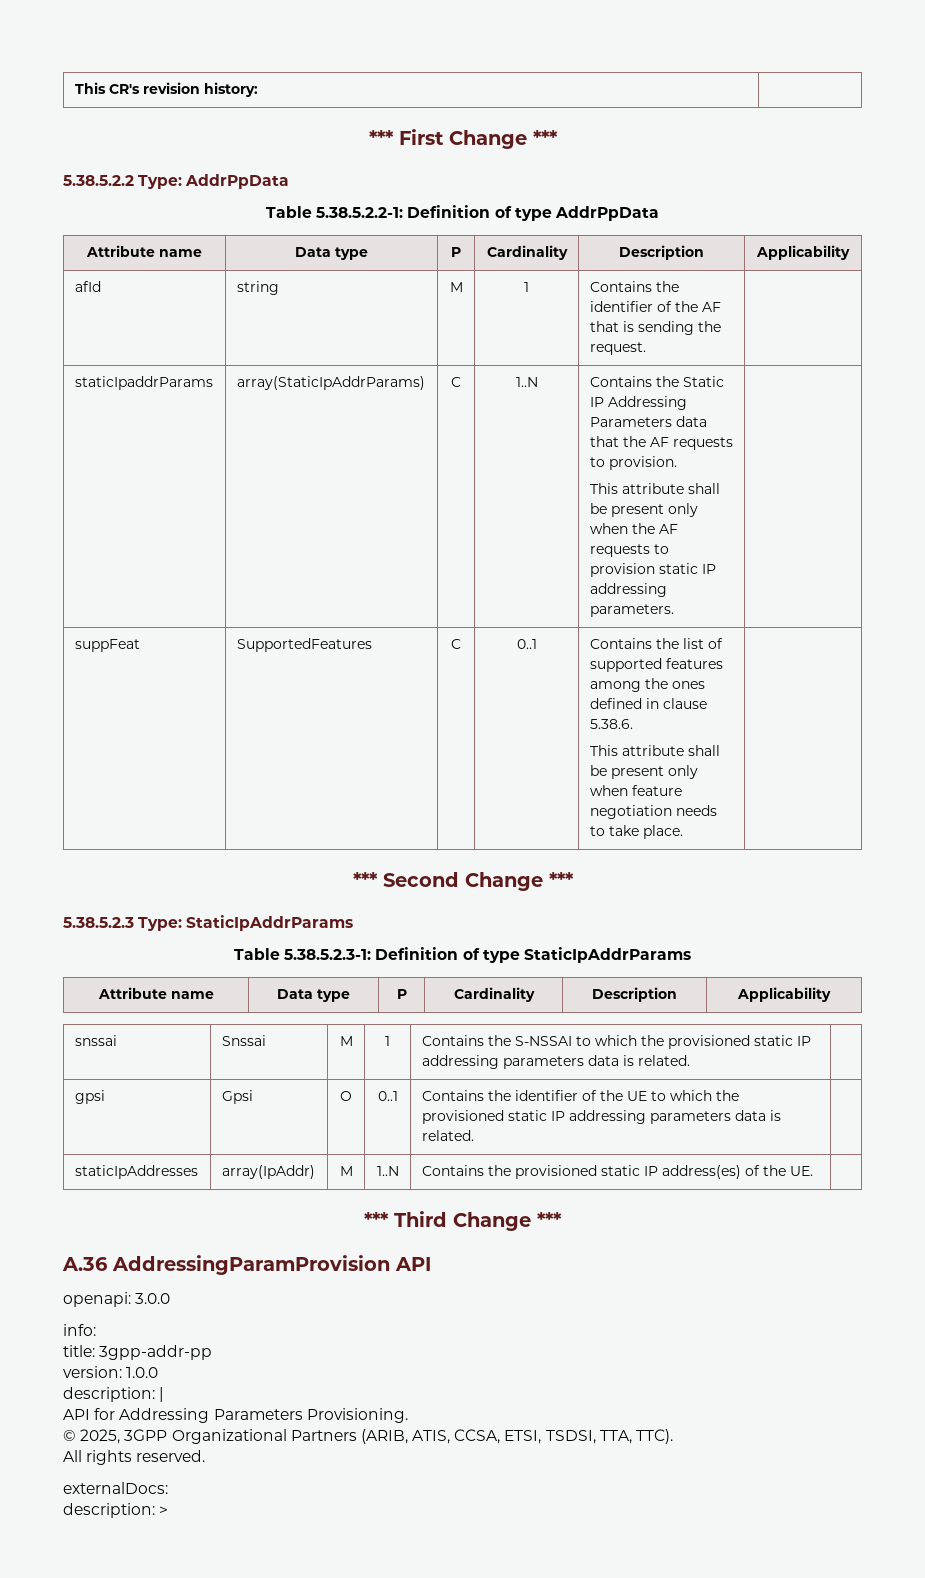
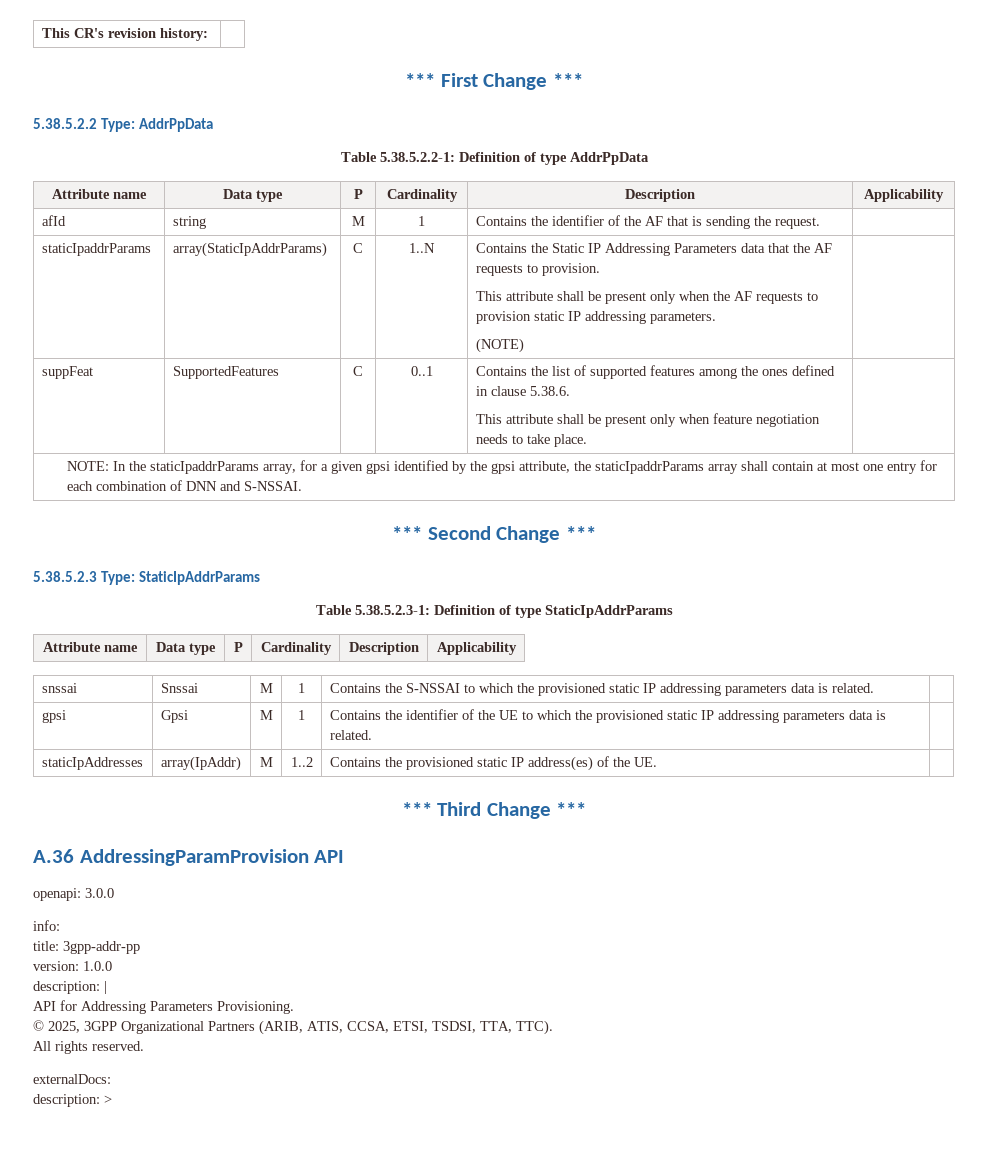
(674, 610) none -> [475,338,524,353] // (NOTE)
(683, 832) none -> [66,460,937,474] [66,480,302,491] // NOTE: In the staticIpaddrParams array, for a given gpsi identified by the gpsi attribute, the staticIpaddrParams array shall contain at most one entry for each combination of DNN and S‑NSSAI.
[340,1091,352,1101] [377,1091,398,1101] O | 0..1 -> [259,710,273,720] [298,710,305,720] M | 1
[376,1166,399,1176] 1..N -> [290,757,313,767] 1..2

